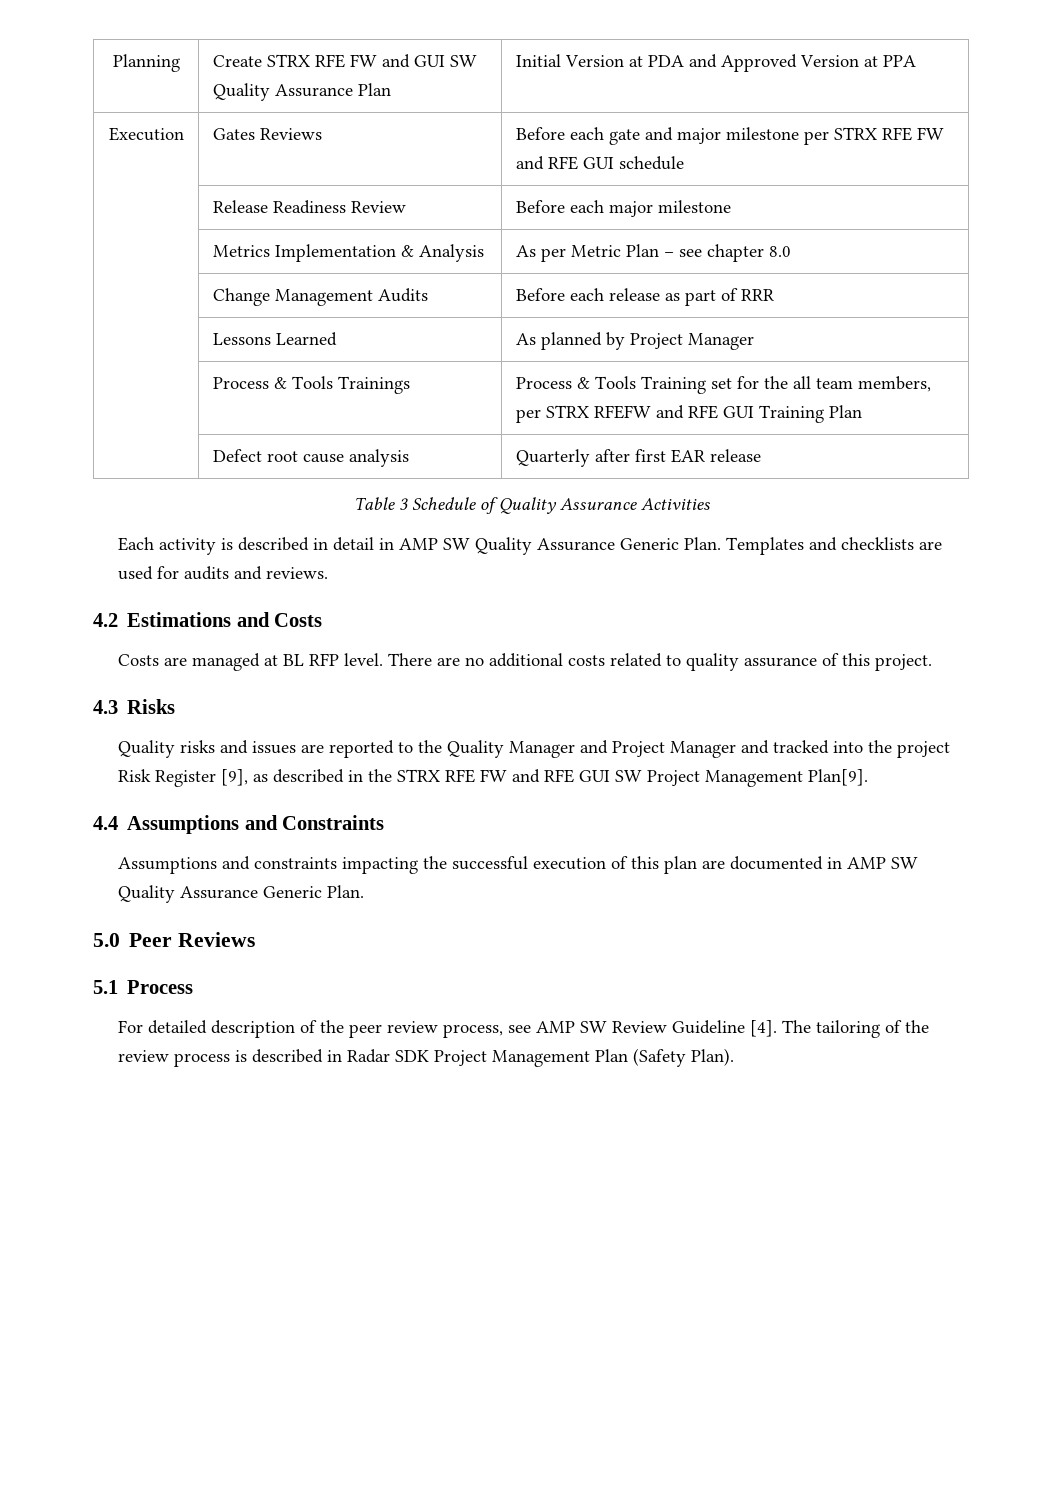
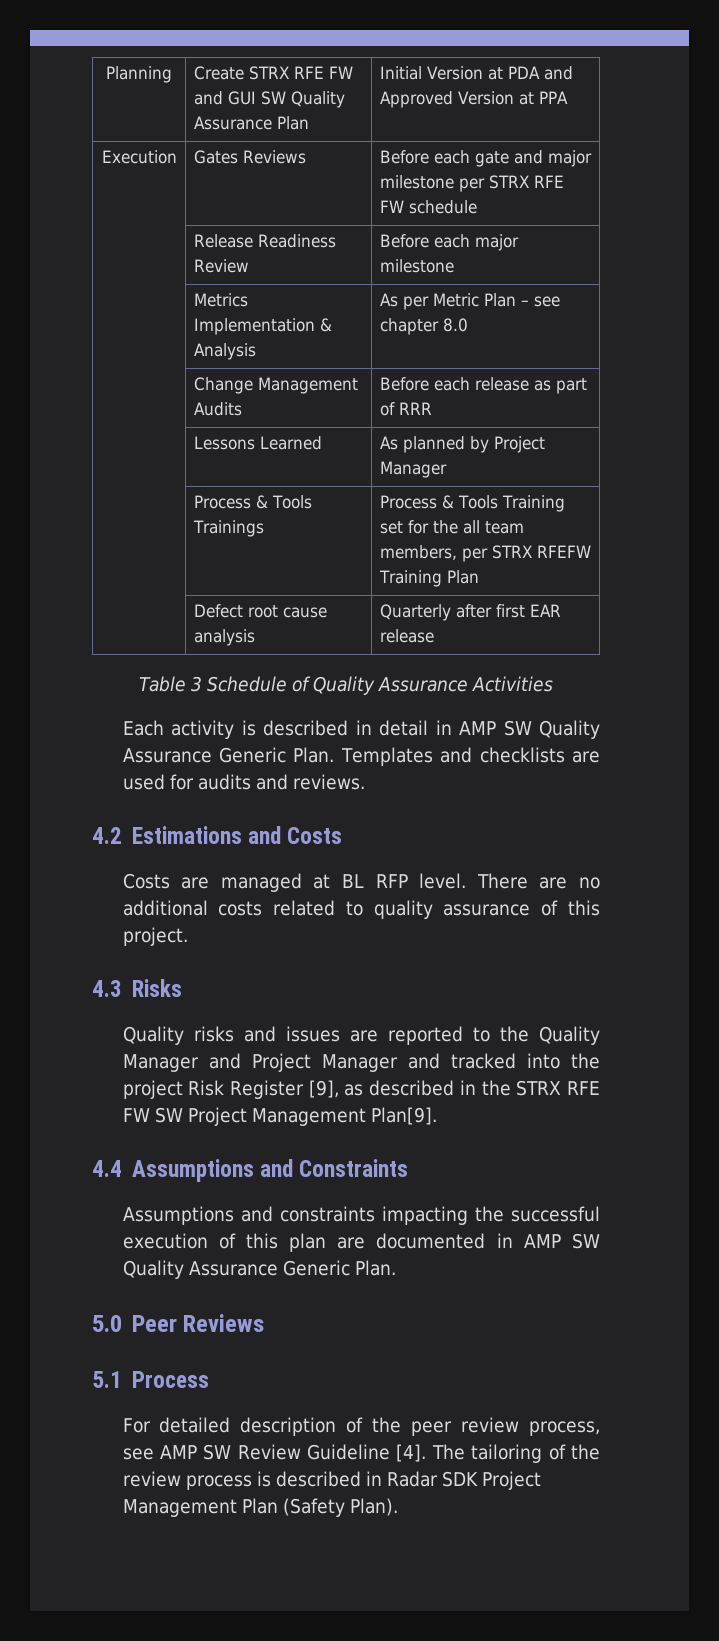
[515,156,614,170] and RFE GUI -> (404, 206) none
[655,405,754,419] and RFE GUI -> (591, 551) none
[512,769,611,783] and RFE GUI -> (150, 1115) none

